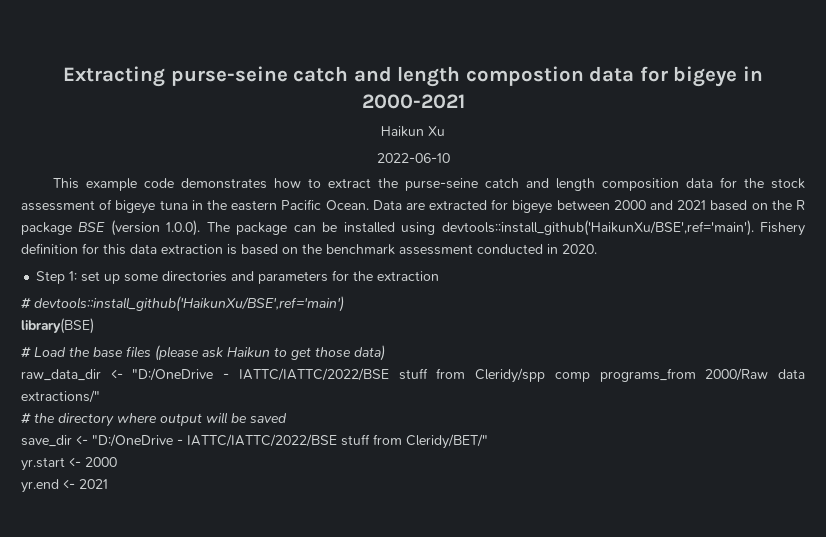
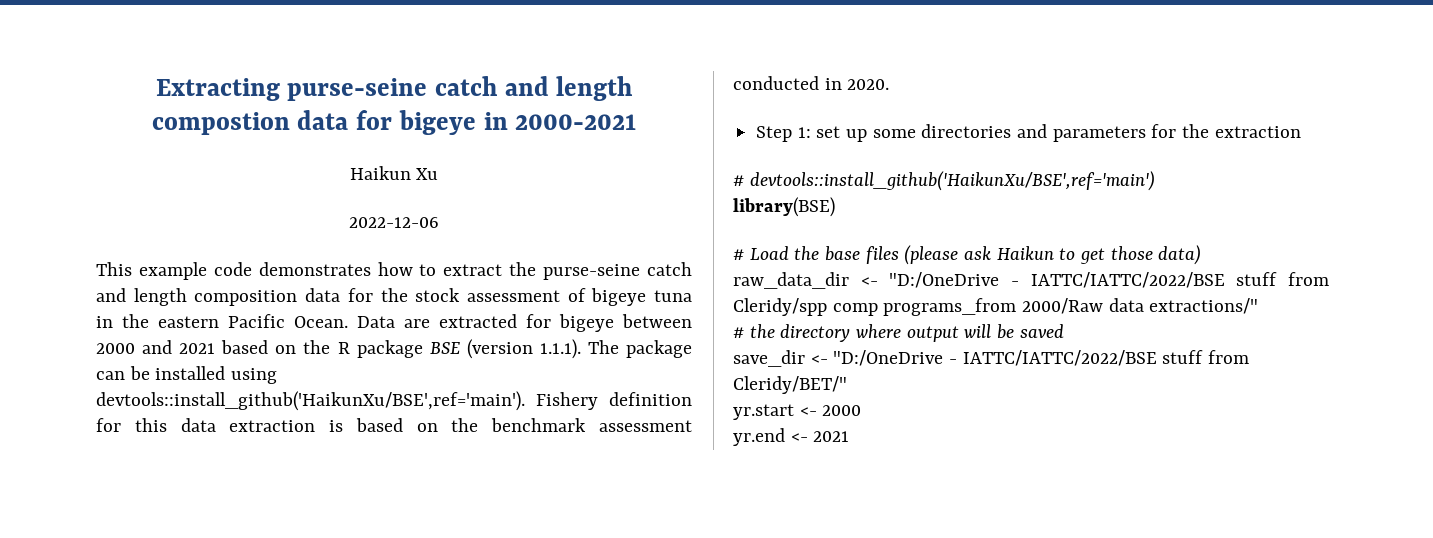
[376,153,450,163] 2022-06-10 -> [349,217,439,228] 2022-12-06
[166,220,201,236] 1.0.0). -> [539,339,581,359] 1.1.1).

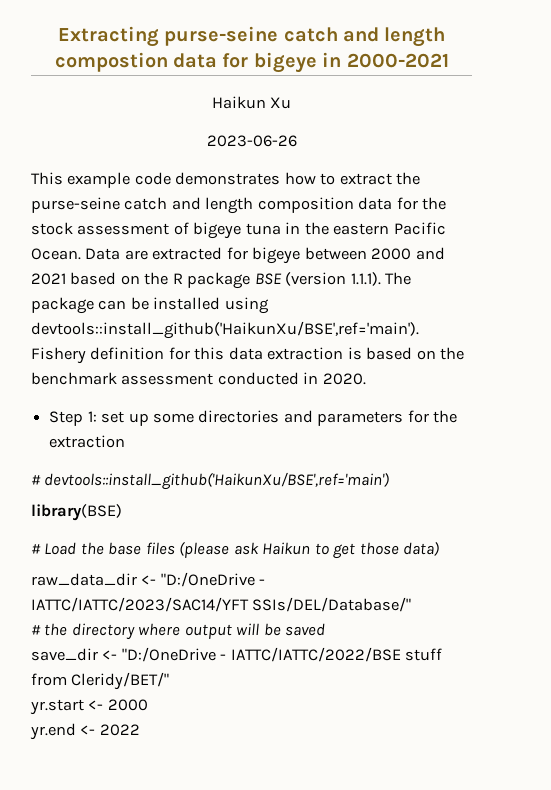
[349,217,439,228] 2022-12-06 -> [206,135,297,147] 2023-06-26
[1030,272,1329,288] [733,298,1259,316] IATTC/IATTC/2022/BSE stuff from Cleridy/spp comp programs_from 2000/Raw data extractions/" -> [31,597,412,612] IATTC/IATTC/2023/SAC14/YFT SSIs/DEL/Database/"
[813,431,850,442] 2021 -> [99,724,140,736] 2022

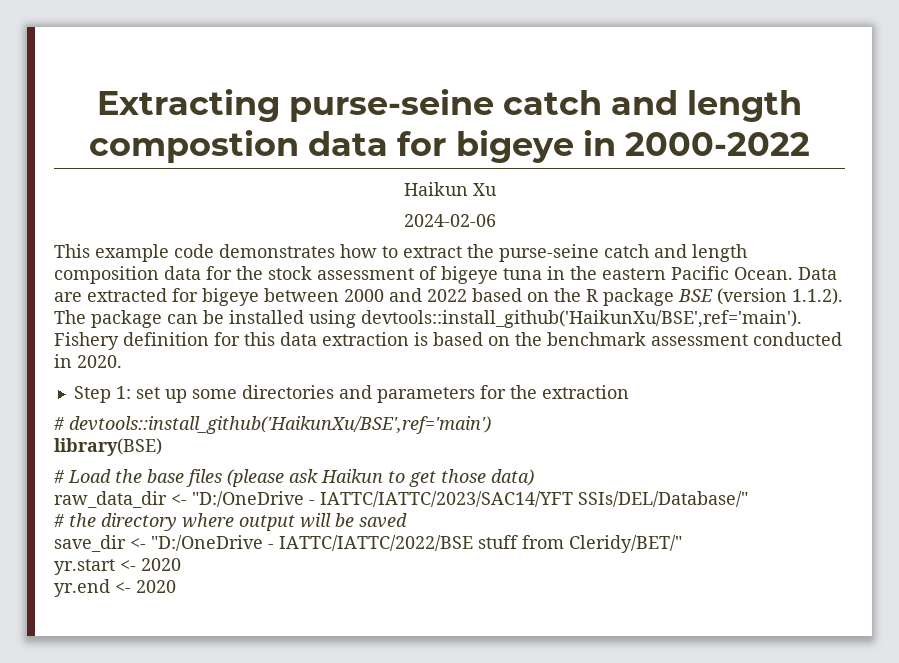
[346,53,449,68] 2000-2021 -> [624,132,810,156] 2000-2022
[206,135,297,147] 2023-06-26 -> [403,214,496,227] 2024-02-06
[31,273,66,285] 2021 -> [427,289,467,302] 2022
[350,272,381,286] 1.1.1). -> [792,288,843,305] 1.1.2).
[107,699,148,711] 2000 -> [141,558,181,571] 2020
[99,724,140,736] 2022 -> [136,580,176,593] 2020

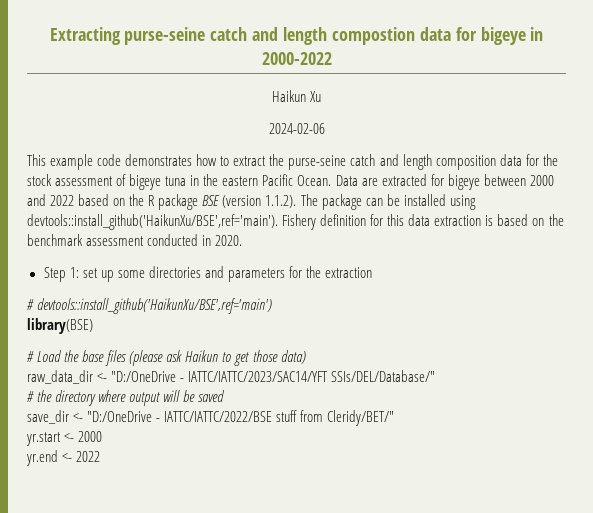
[141,558,181,571] 2020 -> [78,431,103,442] 2000
[136,580,176,593] 2020 -> [76,451,101,462] 2022

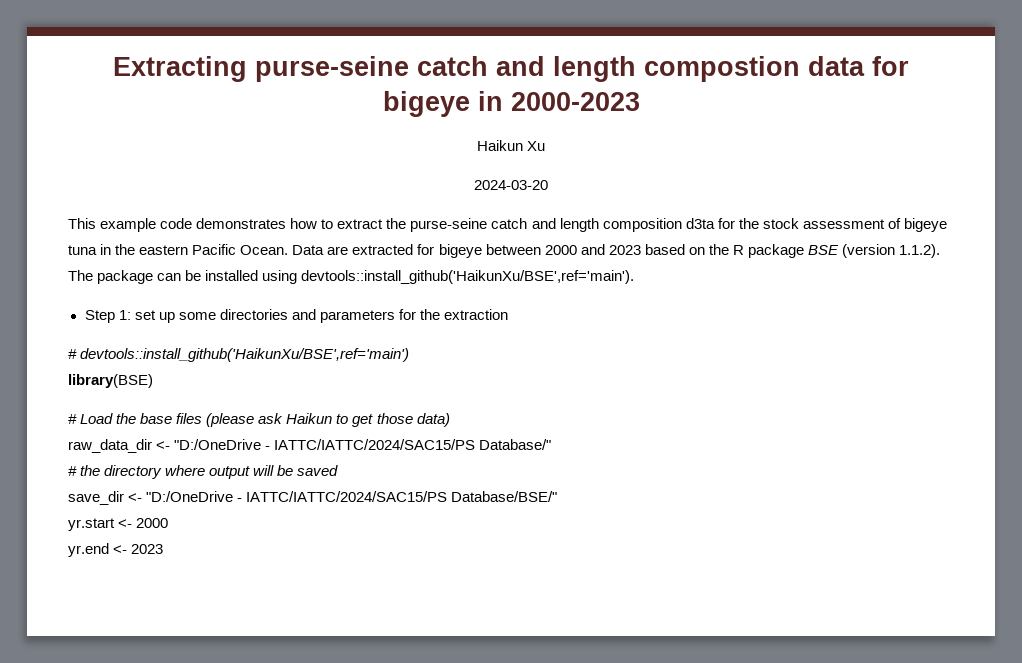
[261,52,332,65] 2000-2022 -> [510,92,640,111] 2000-2023
[268,123,325,134] 2024-02-06 -> [474,180,548,190] 2024-03-20
[499,154,522,166] data -> [685,218,715,229] d3ta
[50,195,75,206] 2022 -> [608,245,641,255] 2023
[282,214,564,230] [27,234,243,246] Fishery definition for this data extraction is based on the benchmark assessment conducted in 2020. -> (635, 277) none
[188,370,436,382] IATTC/IATTC/2023/SAC14/YFT SSIs/DEL/Database/" -> [274,439,552,450] IATTC/IATTC/2024/SAC15/PS Database/"
[164,410,395,426] IATTC/IATTC/2022/BSE stuff from Cleridy/BET/" -> [246,491,558,502] IATTC/IATTC/2024/SAC15/PS Database/BSE/"
[76,451,101,462] 2022 -> [131,544,164,554] 2023

